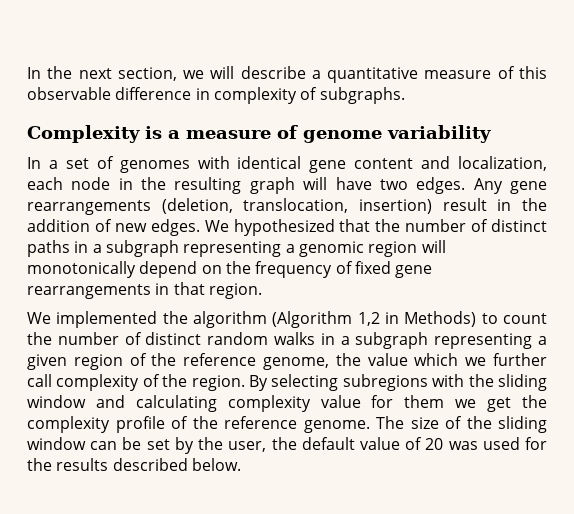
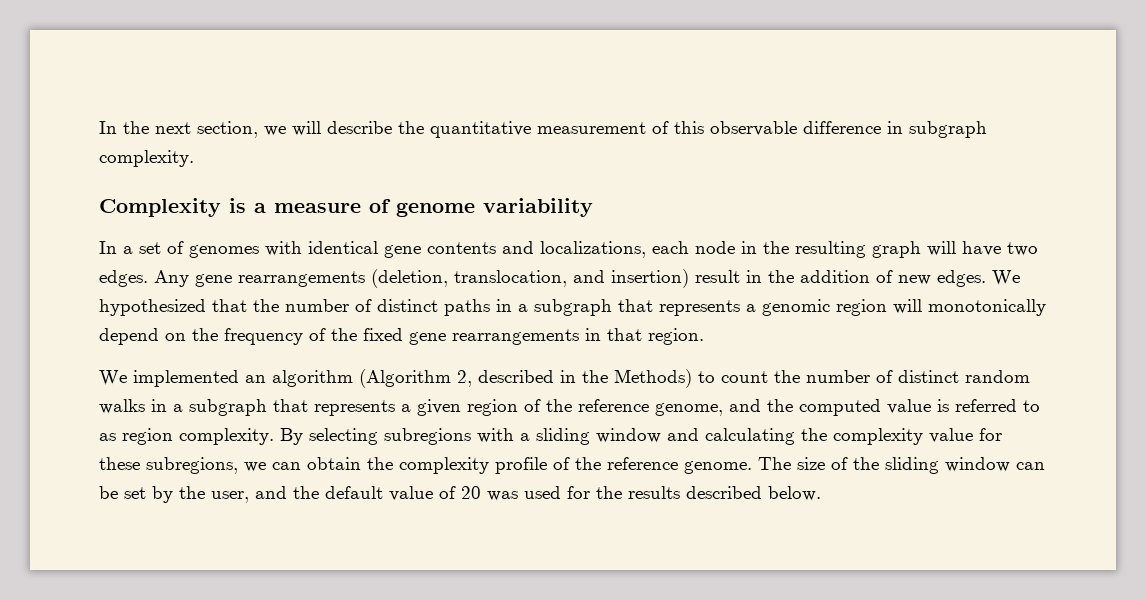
[311,67,492,83] a quantitative measure -> [398,121,646,138] the quantitative measurement
[213,87,405,104] complexity of subgraphs. -> [909,121,987,138] [99,150,194,167] subgraph complexity.
[354,156,547,171] content and localization, -> [427,241,646,258] contents and localizations,
(349, 205) none -> [573,270,605,283] and
[183,241,282,257] representing -> [618,299,740,316] that represents
(353, 267) none -> [331,328,357,341] the
[162,311,188,324] the -> [245,375,266,383] an
[357,312,399,326] 1,2 in -> [457,370,608,387] 2, described in the
[434,333,533,349] representing -> [273,399,395,416] that represents
[335,353,547,366] [27,374,245,391] the value which we further call complexity of the region. -> [729,399,1040,416] [99,428,274,445] and the computed value is referred to as region complexity.
[468,374,494,387] the -> [520,433,530,441] a
(217, 403) none -> [801,428,827,441] the
[404,395,512,412] them we get -> [99,457,361,474] these subregions, we can obtain
(267, 446) none -> [255,486,287,499] and

